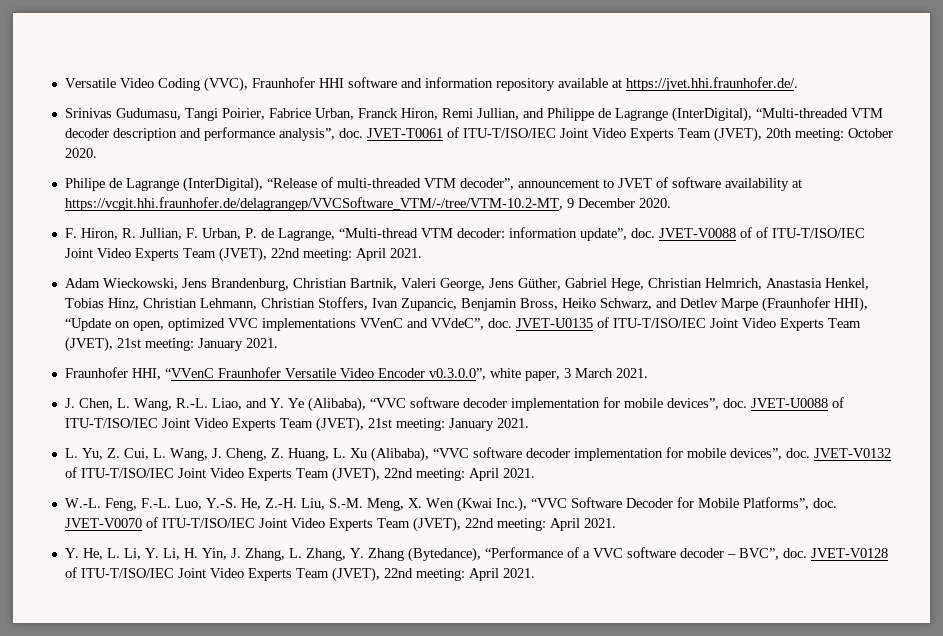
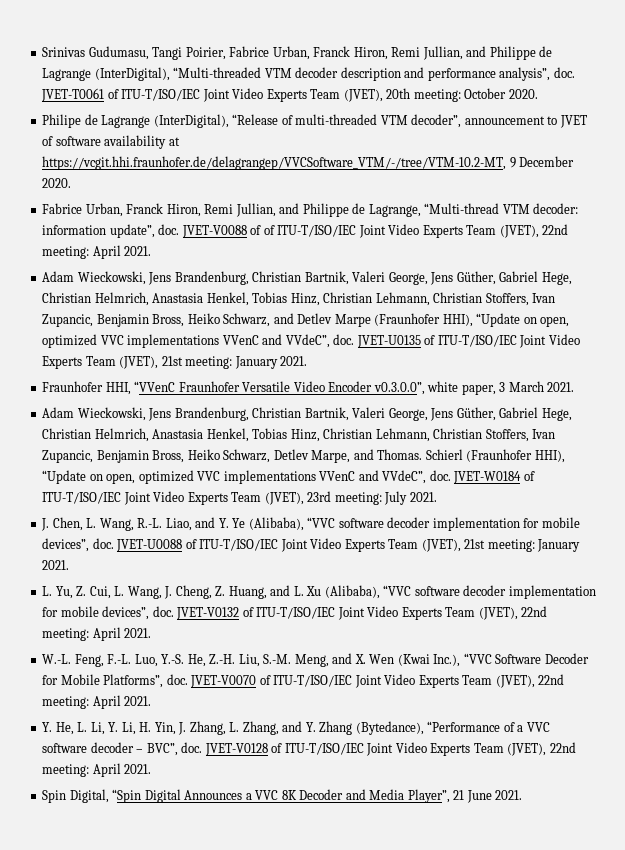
[64,77,798,92] Versatile Video Coding (VVC), Fraunhofer HHI software and information repository available at https://jvet.hhi.fraunhofer.de/. // -> (42, 52) none
[64,228,257,240] F. Hiron, R. Jullian, F. Urban, P. -> [42,203,349,217] Fabrice Urban, Franck Hiron, Remi Jullian, and Philippe
(648, 373) none -> [42,407,572,421] [42,428,556,442] [42,449,565,463] [42,470,535,484] [42,491,437,505] // Adam Wieckowski, Jens Brandenburg, Christian Bartnik, Valeri George, Jens Güther, Gabriel Hege, Christian Helmrich, Anastasia Henkel, Tobias Hinz, Christian Lehmann, Christian Stoffers, Ivan Zupancic, Benjamin Bross, Heiko Schwarz, Detlev Marpe, and Thomas. Schierl (Fraunhofer HHI), “Update on open, optimized VVC implementations VVenC and VVdeC”, doc. JVET-W0184 of ITU-T/ISO/IEC Joint Video Experts Team (JVET), 23rd meeting: July 2021.
(329, 454) none -> [270,585,291,596] and
(404, 504) none -> [332,653,353,664] and
(346, 554) none -> [282,721,303,732] and
(535, 573) none -> [42,789,523,803] // Spin Digital, “Spin Digital Announces a VVC 8K Decoder and Media Player”, 21 June 2021.

